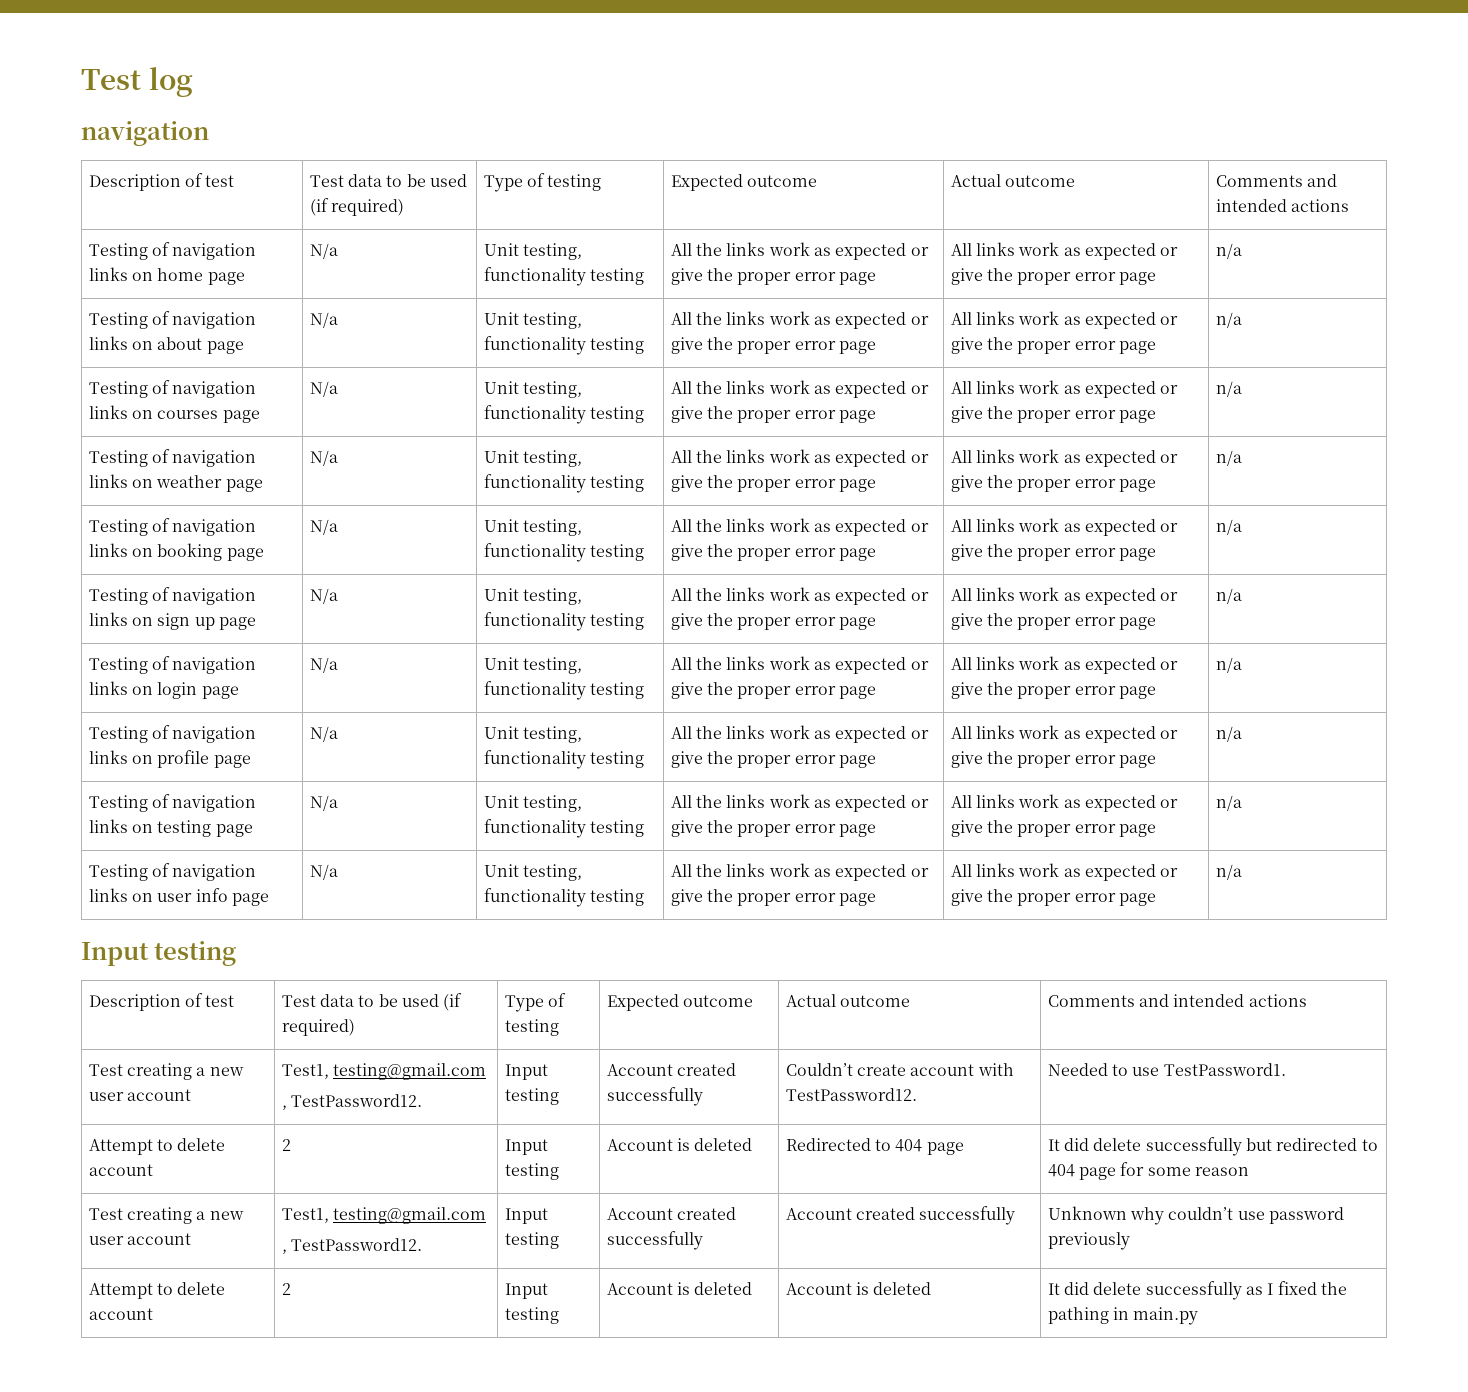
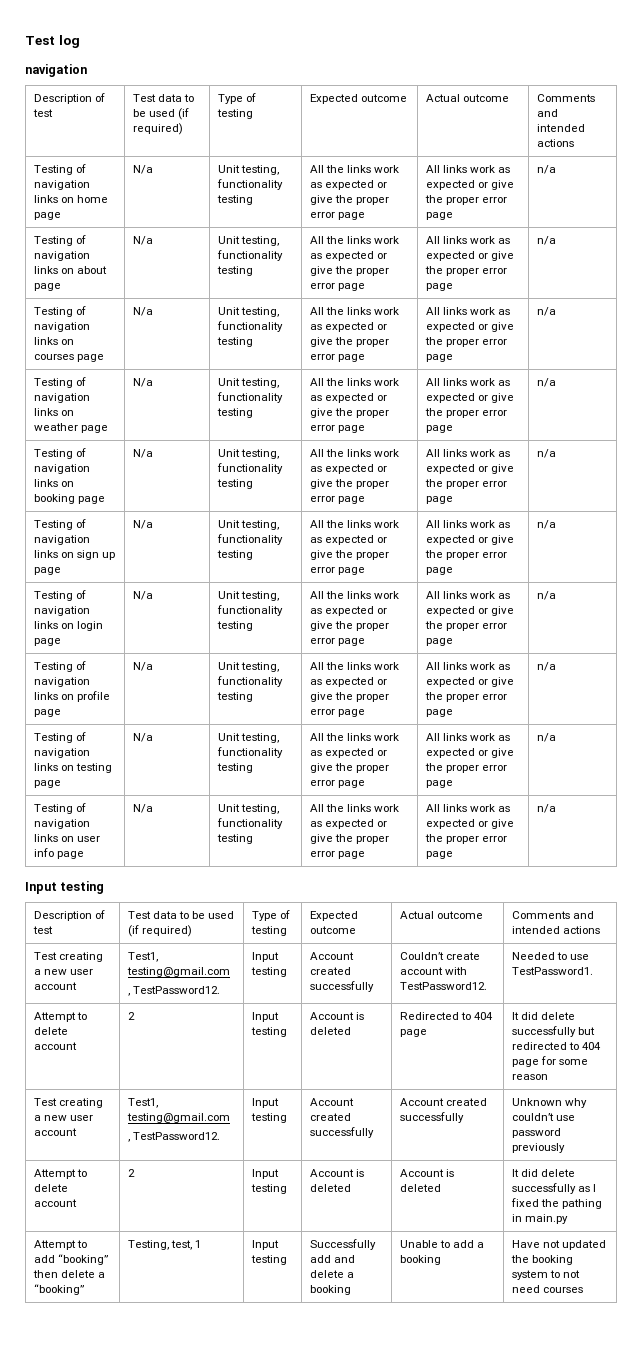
(1199, 1316) none -> [33,1240,88,1250] [33,1254,109,1265] [32,1270,106,1278] [33,1284,84,1295] [127,1240,202,1250] [251,1240,279,1250] [250,1255,287,1265] [309,1239,376,1250] [309,1255,356,1263] [309,1270,355,1278] [309,1285,351,1295] [399,1240,485,1248] [399,1255,441,1265] [511,1240,607,1250] [510,1255,574,1265] [511,1270,581,1280] [511,1285,584,1293] // Attempt to add “booking” then delete a “booking” | Testing, test, 1 | Input testing | Successfully add and delete a booking | Unable to add a booking | Have not updated the booking system to not need courses

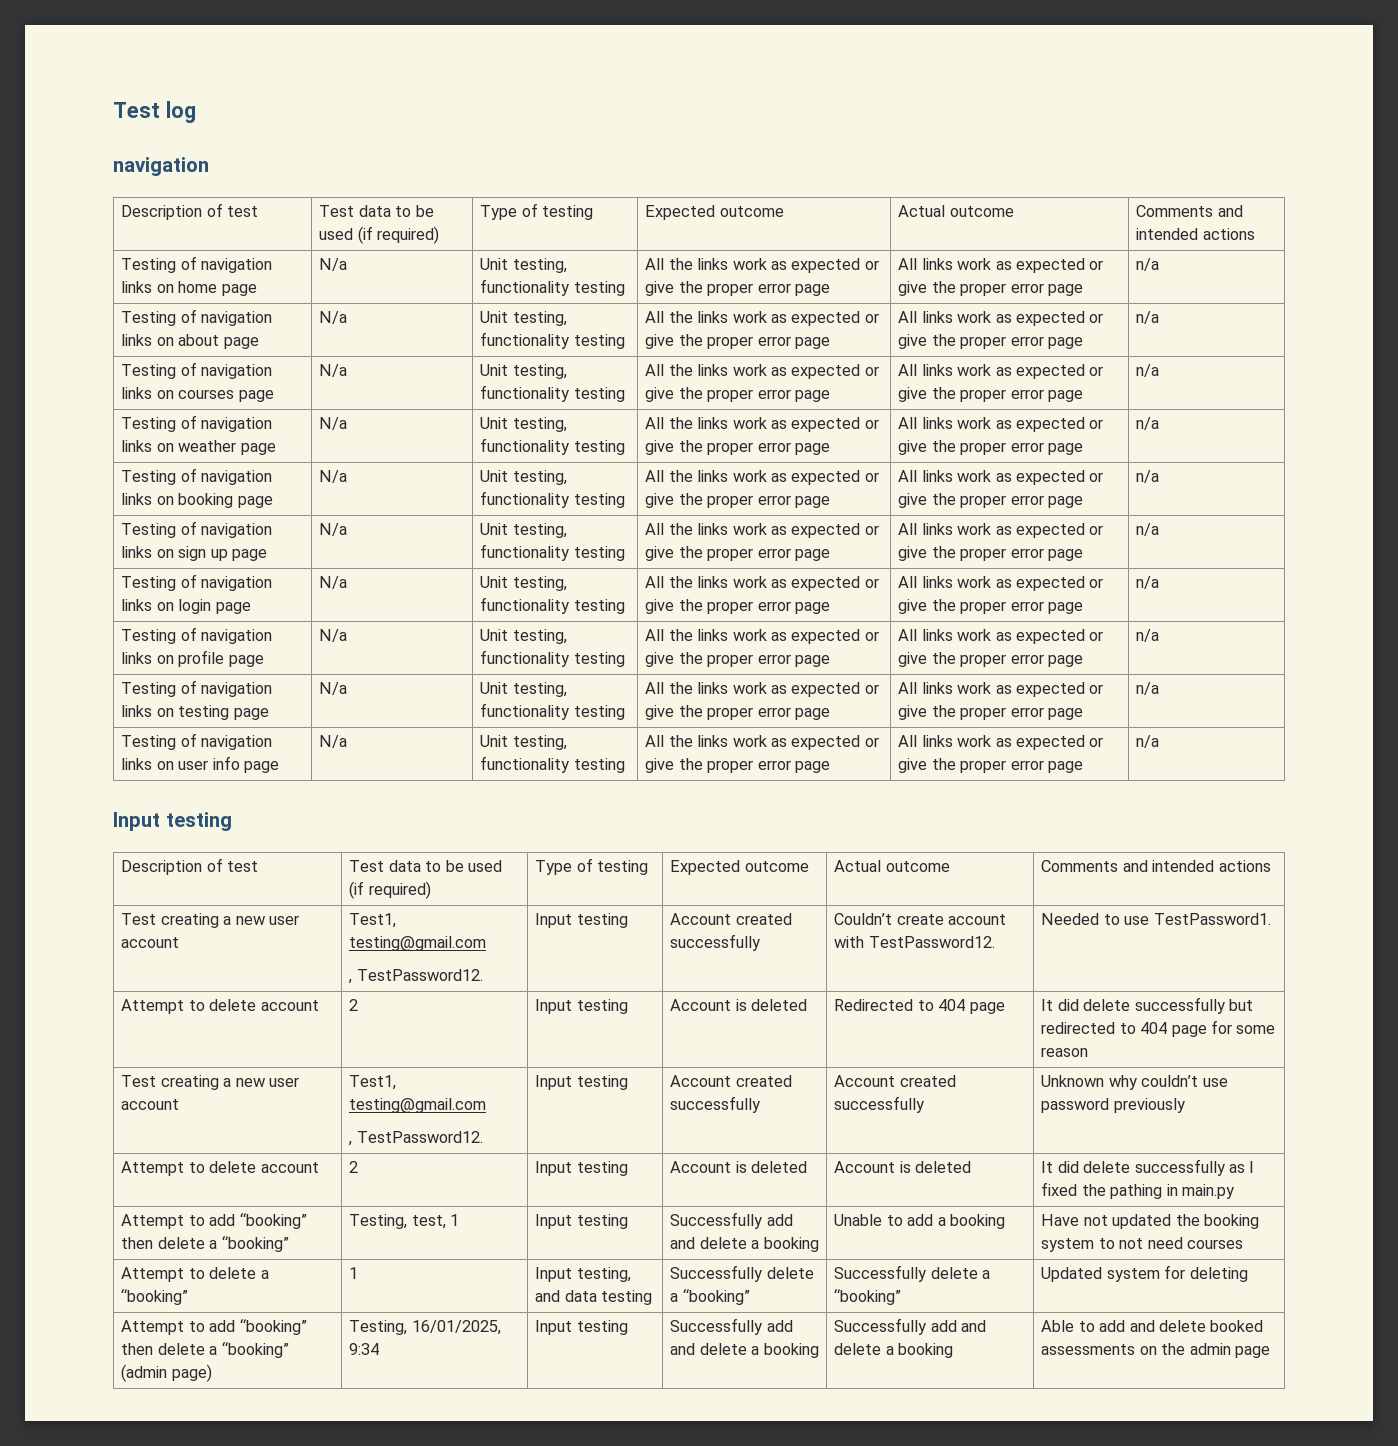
(584, 1290) none -> [121,1267,269,1282] [121,1289,189,1305] [349,1267,359,1279] [535,1267,631,1282] [535,1290,653,1305] [670,1265,814,1282] [670,1289,750,1305] [834,1265,991,1282] [834,1289,902,1305] [1041,1265,1248,1282] [121,1319,307,1335] [121,1342,289,1358] [121,1364,212,1382] [349,1320,501,1335] [349,1343,380,1355] [535,1320,628,1335] [670,1318,793,1335] [670,1343,819,1358] [834,1318,987,1335] [834,1343,954,1358] [1041,1320,1264,1332] [1041,1343,1271,1358] // Attempt to delete a “booking” | 1 | Input testing, and data testing | Successfully delete a “booking” | Successfully delete a “booking” | Updated system for deleting // Attempt to add “booking” then delete a “booking” (admin page) | Testing, 16/01/2025, 9:34 | Input testing | Successfully add and delete a booking | Successfully add and delete a booking | Able to add and delete booked assessments on the admin page

